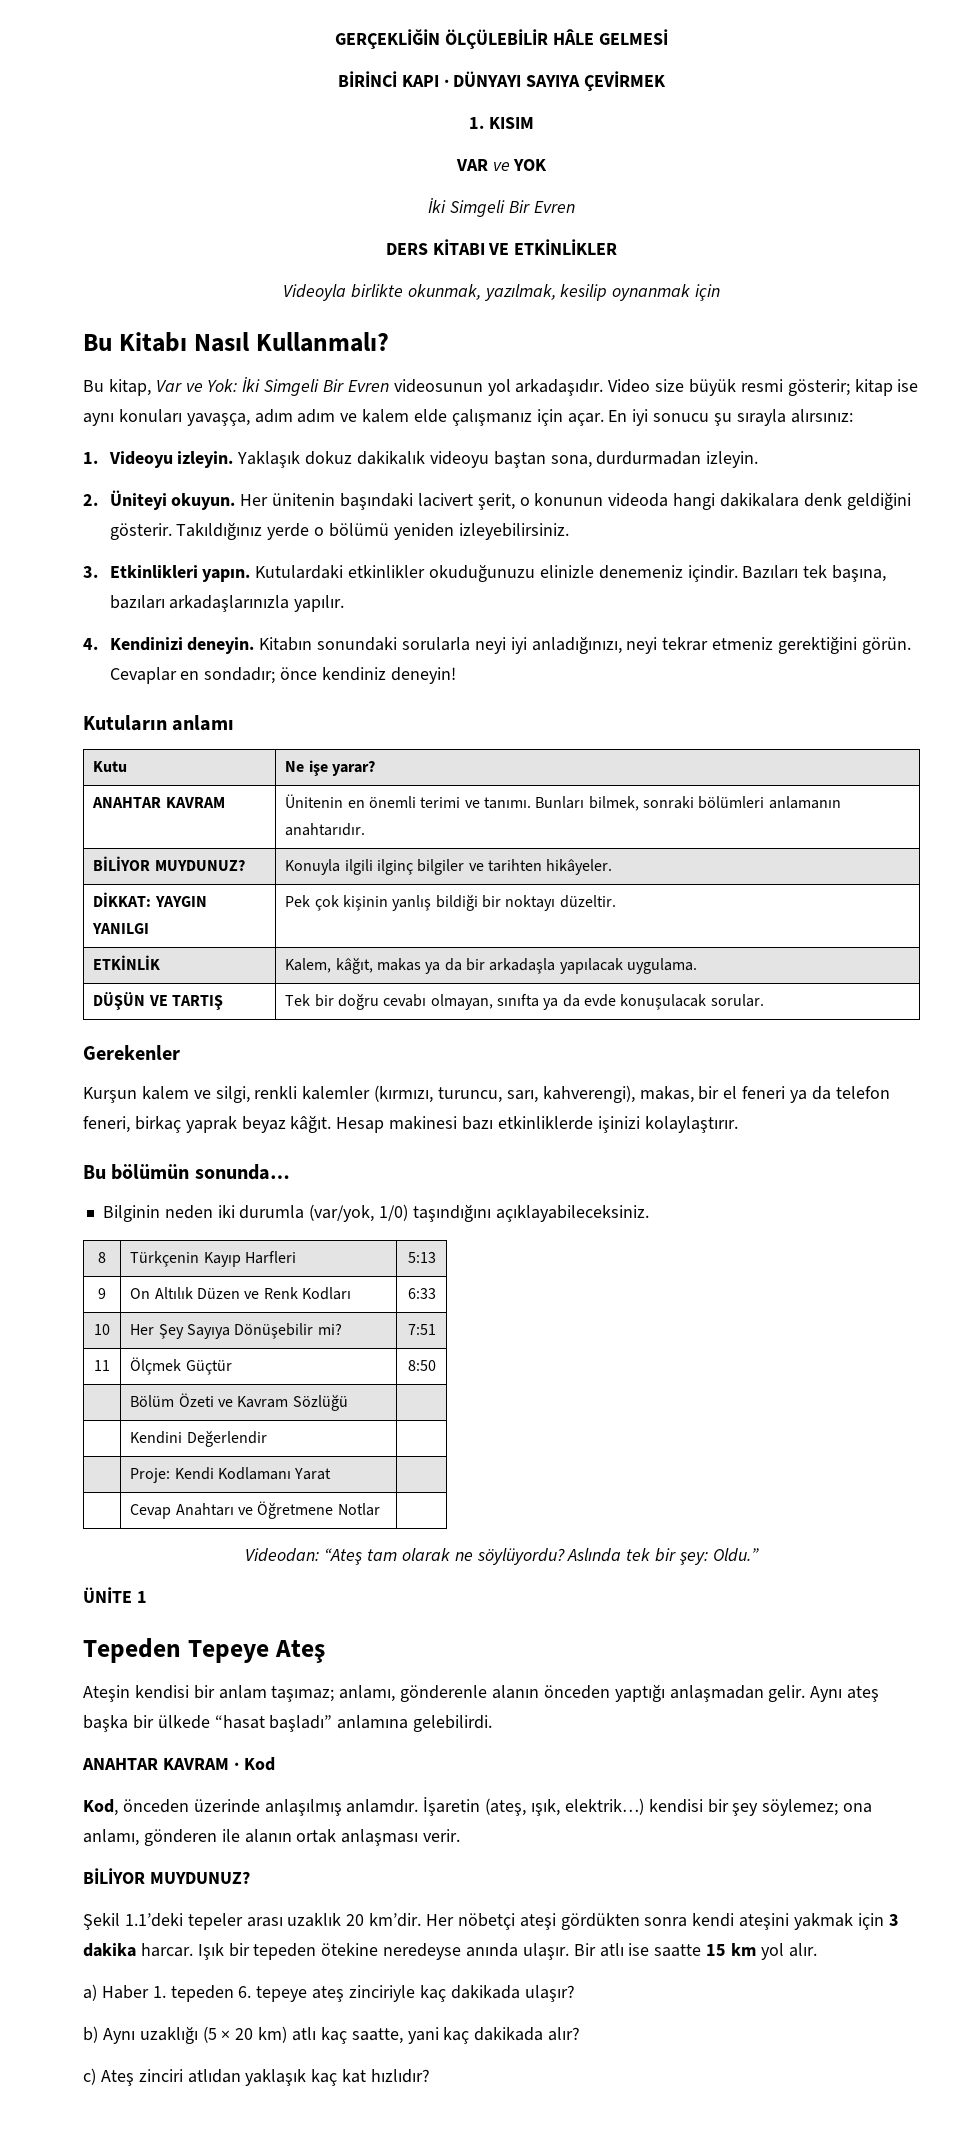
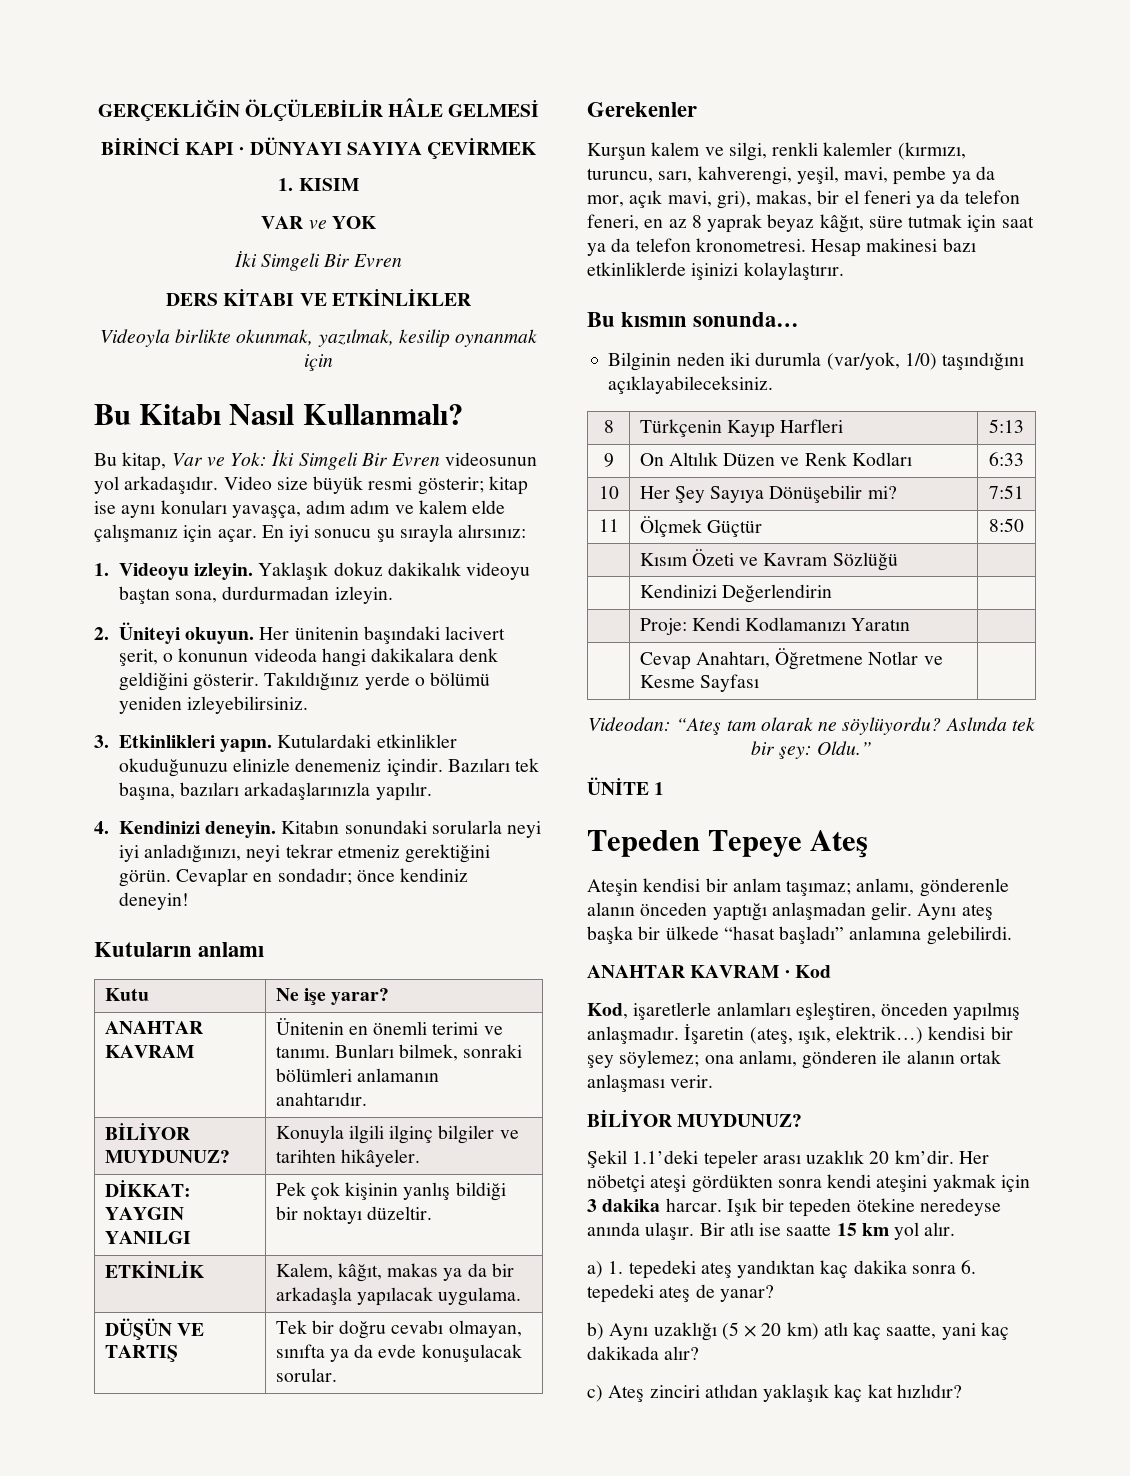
[542,1085,635,1103] kahverengi), -> [697,166,995,185] [587,190,751,209] kahverengi, yeşil, mavi, pembe ya da mor, açık mavi, gri),
[134,1115,332,1133] birkaç yaprak beyaz kâğıt. -> [644,214,1034,233] [587,238,806,256] en az 8 yaprak beyaz kâğıt, süre tutmak için saat ya da telefon kronometresi.
[111,1164,190,1180] bölümün -> [621,312,688,327] kısmın
[130,1395,175,1407] Bölüm -> [639,553,688,566] Kısım
[130,1430,267,1447] Kendini Değerlendir -> [639,584,832,603] Kendinizi Değerlendirin
[217,1467,332,1480] Kodlamanı Yarat -> [745,617,911,631] Kodlamanızı Yaratın
[175,1503,253,1516] Anahtarı ve -> [695,651,770,668] Anahtarı,
(380, 1509) none -> [923,656,943,665] [639,674,759,692] ve Kesme Sayfası
[122,1799,419,1816] önceden üzerinde anlaşılmış anlamdır. -> [633,1002,1021,1021] [587,1026,679,1044] işaretlerle anlamları eşleştiren, önceden yapılmış anlaşmadır.
[101,1985,575,2002] Haber 1. tepeden 6. tepeye ateş zinciriyle kaç dakikada ulaşır? -> [608,1260,977,1279] [587,1284,774,1303] 1. tepedeki ateş yandıktan kaç dakika sonra 6. tepedeki ateş de yanar?

